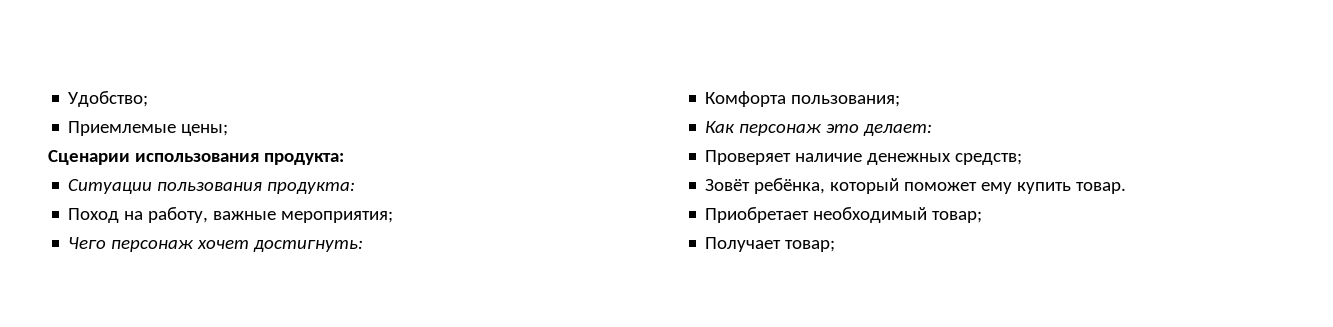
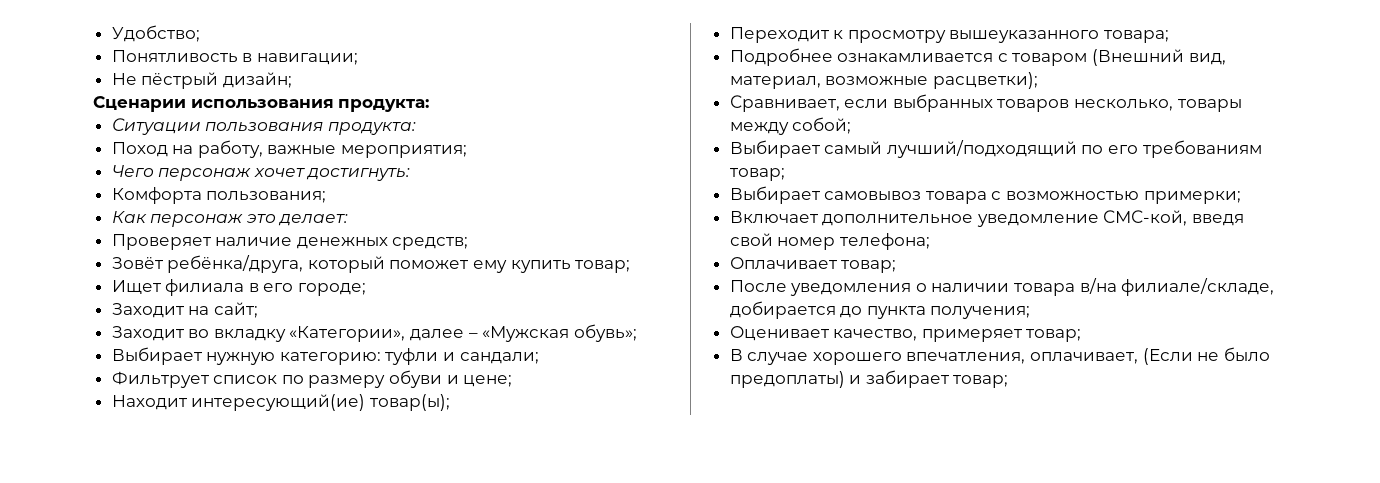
[68,121,229,136] Приемлемые цены; -> [111,50,358,65] [111,72,292,89] Понятливость в навигации; // Не пёстрый дизайн;
[754,178,826,194] ребёнка, -> [167,255,304,273] ребёнка/друга,
[1076,182,1127,194] [705,207,983,223] [705,237,782,252] товар. // Приобретает необходимый товар; // Получает -> [575,260,631,273] [111,279,367,296] [111,302,258,318] [111,324,637,342] [111,347,539,365] [111,370,513,388] [111,394,450,411] [729,27,1170,43] [729,48,1226,66] [729,72,1038,89] [729,94,1242,112] [729,117,852,135] [729,140,1262,158] [729,168,785,181] [729,186,1241,204] [729,210,1245,227] [729,233,930,250] [729,257,897,273] [729,278,1275,296] [729,301,1031,319] [729,326,1082,342] [729,347,1270,365] [729,370,949,388] товар; // Ищет филиала в его городе; // Заходит на сайт; // Заходит во вкладку «Категории», далее – «Мужская обувь»; // Выбирает нужную категорию: туфли и сандали; // Фильтрует список по размеру обуви и цене; // Находит интересующий(ие) товар(ы); // Переходит к просмотру вышеуказанного товара; // Подробнее ознакамливается с товаром (Внешний вид, материал, возможные расцветки); // Сравнивает, если выбранных товаров несколько, товары между собой; // Выбирает самый лучший/подходящий по его требованиям товар; // Выбирает самовывоз товара с возможностью примерки; // Включает дополнительное уведомление СМС-кой, введя свой номер телефона; // Оплачивает товар; // После уведомления о наличии товара в/на филиале/складе, добирается до пункта получения; // Оценивает качество, примеряет товар; // В случае хорошего впечатления, оплачивает, (Если не было предоплаты) и забирает

